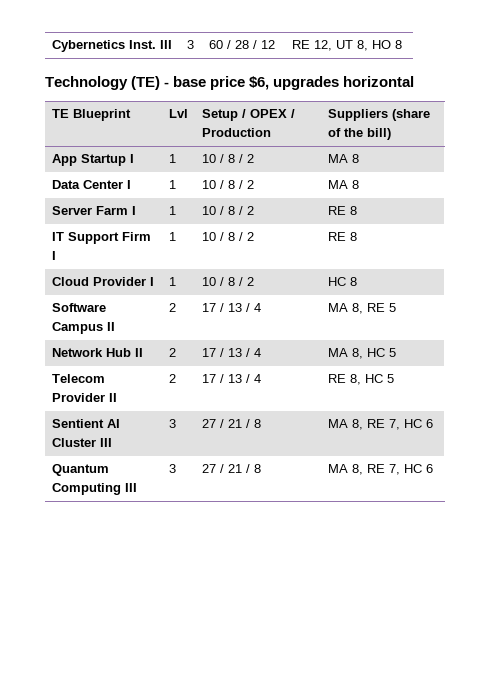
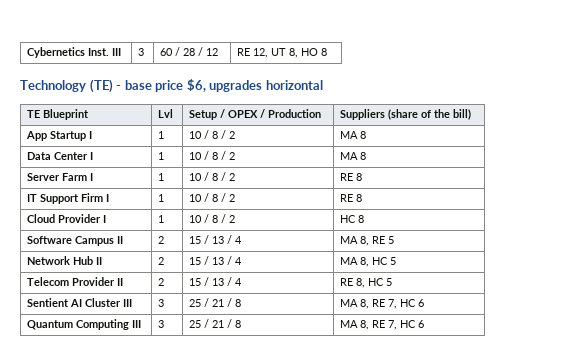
[201,303,216,312] 17 -> [189,236,202,244] 15
[201,348,216,357] 17 -> [189,257,202,265] 15
[201,374,216,383] 17 -> [189,278,202,286] 15
[201,419,216,428] 27 -> [189,299,202,307] 25
[201,464,216,473] 27 -> [189,320,202,328] 25

